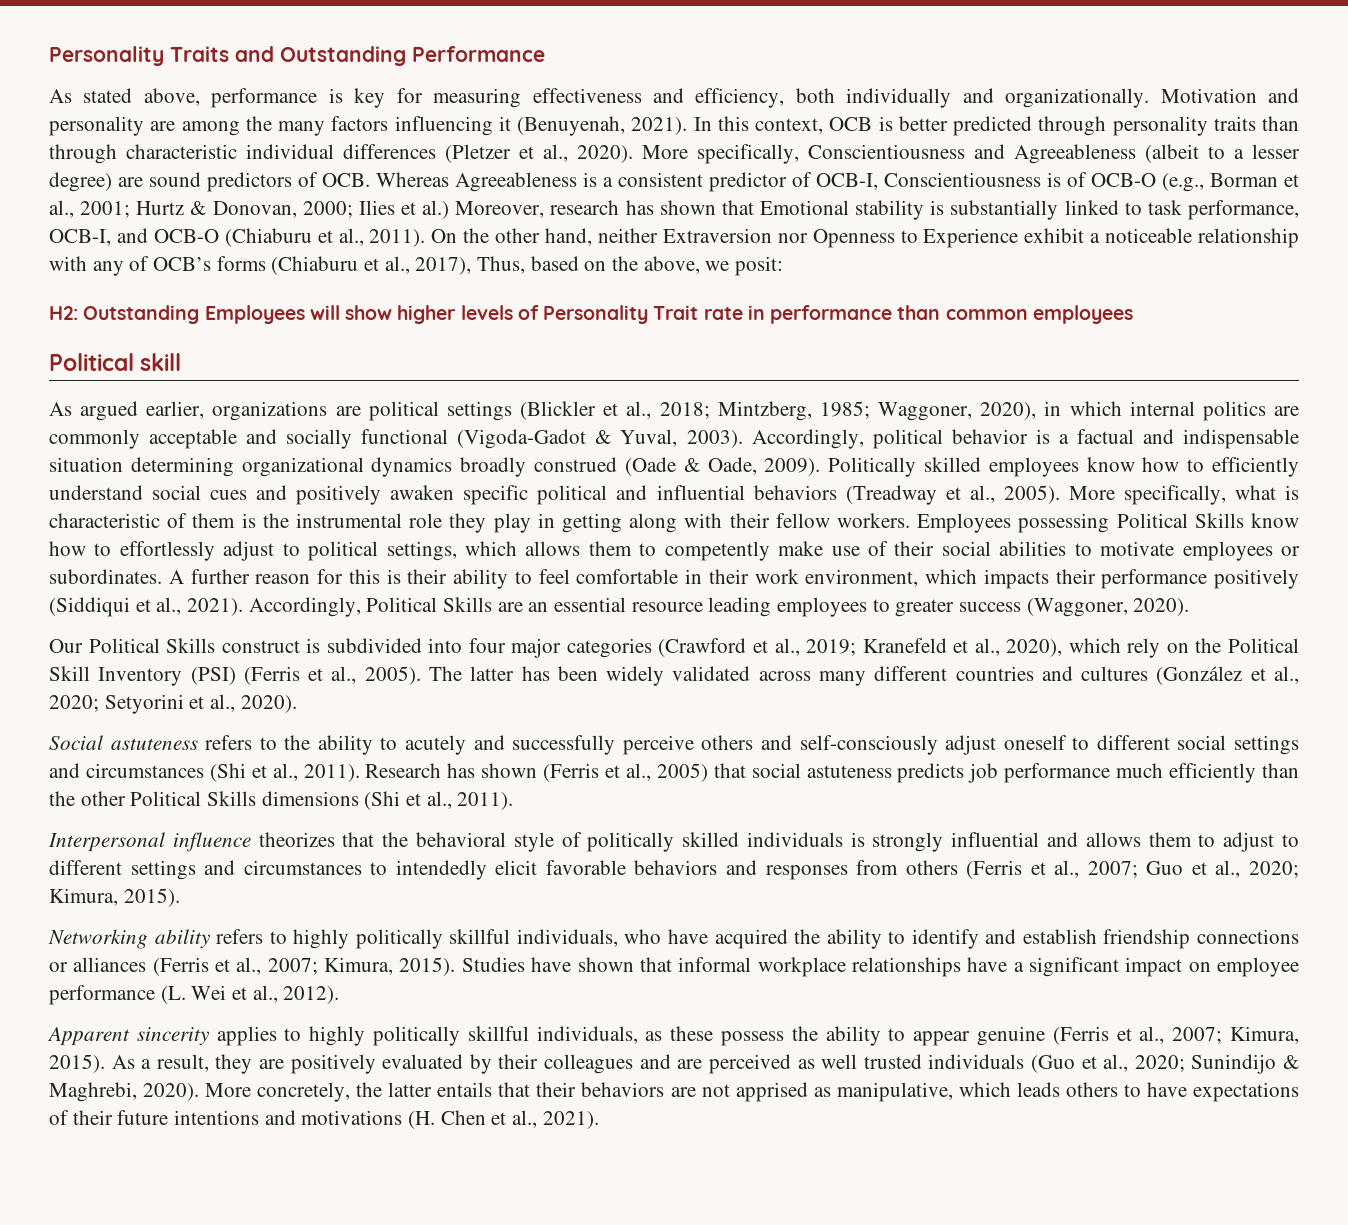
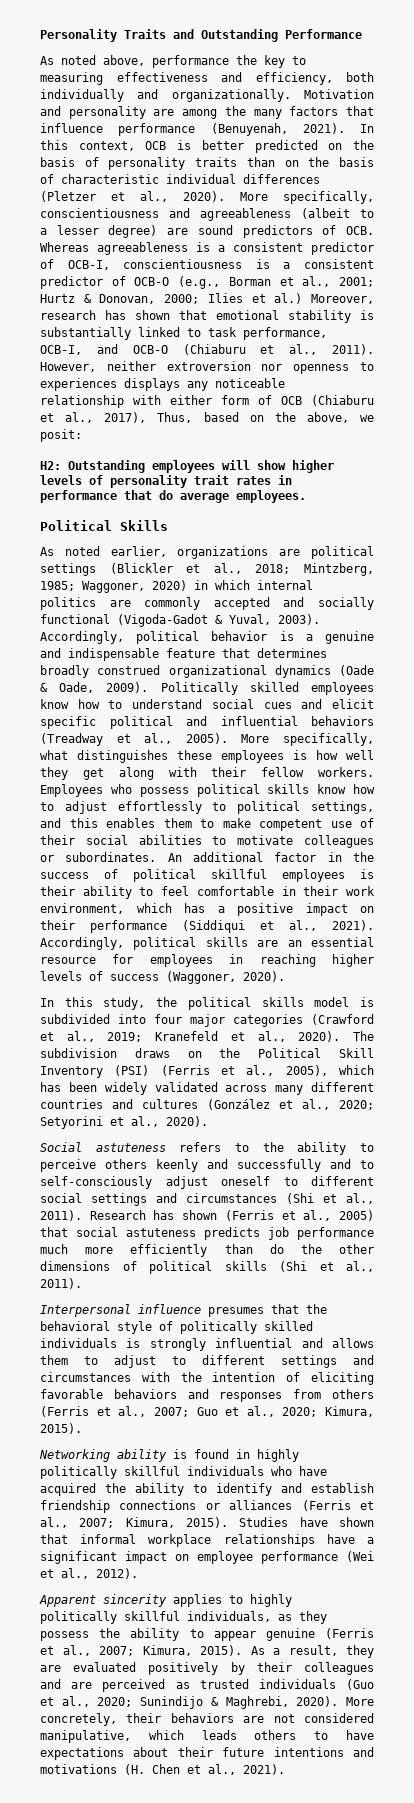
[83,88,133,103] stated -> [61,55,96,65] noted
[328,88,423,108] is key for -> [236,55,306,68] the key to
[394,116,511,136] influencing it -> [346,106,375,116] [40,123,196,136] that influence performance
[1038,116,1299,136] [49,144,117,164] through personality traits than through -> [328,140,375,150] [40,157,375,170] [40,174,54,184] on the basis of personality traits than on the basis of
[808,144,1136,164] Conscientiousness and Agreeableness -> [40,208,291,221] conscientiousness and agreeableness
[455,172,577,192] Agreeableness -> [97,242,188,255] agreeableness
[884,172,1061,187] Conscientiousness is -> [123,259,374,269] [40,276,103,289] conscientiousness is a consistent predictor
[760,200,849,215] Emotional -> [216,310,279,320] emotional
[431,228,1299,248] [49,256,266,276] On the other hand, neither Extraversion nor Openness to Experience exhibit a noticeable relationship with any of OCB’s forms -> [40,361,375,374] [40,378,285,391] [40,395,302,408] However, neither extroversion nor openness to experiences displays any noticeable relationship with either form of OCB
[204,305,305,324] Employees -> [152,460,215,473] employees
[543,305,1133,324] [49,353,182,371] [49,401,139,421] Personality Trait rate in performance than common employees // Political skill // As argued -> [110,475,292,488] [40,490,306,503] [40,520,168,531] [40,546,100,556] personality trait rates in performance that do average employees. // Political Skills // As noted
[980,402,1037,420] 2020), -> [152,580,187,591] 2020)
[149,429,238,449] acceptable -> [213,597,270,610] accepted
[1076,429,1134,444] factual -> [324,631,374,644] genuine
[49,457,618,477] situation determining organizational dynamics broadly construed -> [166,648,327,658] [40,665,331,678] feature that determines broadly construed organizational dynamics
[1212,457,1299,477] efficiently -> (123, 704) none
[296,485,455,505] positively awaken -> [332,699,374,709] elicit
[1285,485,1300,500] [49,513,622,533] is characteristic of them is the instrumental role they play in getting -> [77,750,374,763] [40,767,104,780] distinguishes these employees is how well they get
[1018,513,1300,533] [49,541,275,561] possessing Political Skills know how to effortlessly adjust -> [110,784,375,797] [40,801,202,814] who possess political skills know how to adjust effortlessly
[465,541,824,561] which allows them to competently make -> [40,818,322,831] and this enables them to make competent
[1182,541,1273,561] employees -> [304,835,374,848] colleagues
[168,569,380,584] A further reason for this -> [167,852,374,862] [40,869,345,882] An additional factor in the success of political skillful employees
[983,569,1049,589] impacts -> [184,903,374,916] has a positive impact on
[1214,569,1299,589] positively -> (167, 926) none
[366,597,493,612] Political Skills -> [133,937,248,950] political skills
[708,597,1190,617] [49,638,300,653] leading employees to greater success (Waggoner, 2020). // Our Political Skills construct -> [112,954,374,967] [40,971,285,984] [40,997,350,1010] for employees in reaching higher levels of success (Waggoner, 2020). // In this study, the political skills model
[1006,638,1161,658] 2020), which rely -> [298,1031,374,1042] [40,1048,170,1058] 2020). The subdivision draws
[364,666,515,685] 2005). The latter -> [285,1065,374,1076] 2005), which
[405,735,792,755] acutely and successfully perceive others and -> [40,1159,374,1172] perceive others keenly and successfully and to
(1164, 770) none -> [85,1247,114,1254] more
[49,791,359,806] the other Political Skills dimensions -> [269,1244,374,1254] [40,1261,267,1274] do the other dimensions of political skills
[258,832,335,847] theorizes -> [208,1307,264,1317] presumes
[370,860,538,880] to intendedly elicit -> [141,1372,375,1385] with the intention of eliciting
[216,929,618,949] refers to highly politically skillful individuals, -> [173,1449,299,1462] [40,1466,264,1479] is found in highly politically skillful individuals
[160,985,227,1004] (L. Wei -> [346,1551,374,1562] (Wei
[670,1026,714,1041] these -> [299,1611,327,1624] they
[290,1054,464,1074] positively evaluated -> [73,1662,219,1675] evaluated positively
[821,1054,858,1069] well -> (190, 1685) none
[356,1082,531,1097] the latter entails that -> (117, 1719) none
[735,1082,831,1102] apprised as -> [304,1713,374,1723] considered
[49,1110,69,1125] of -> [133,1747,169,1757] about

